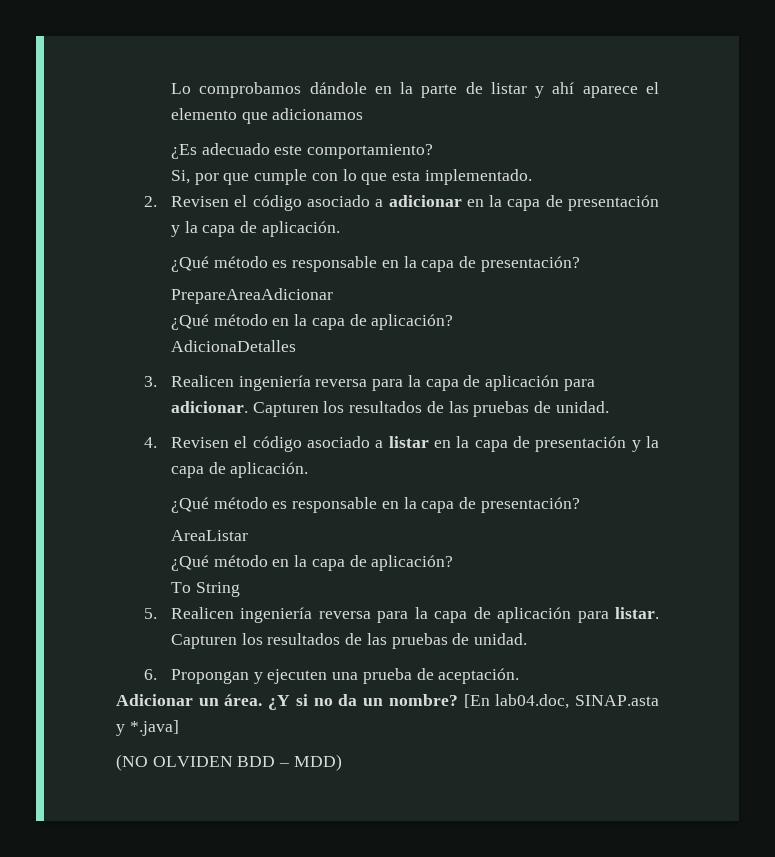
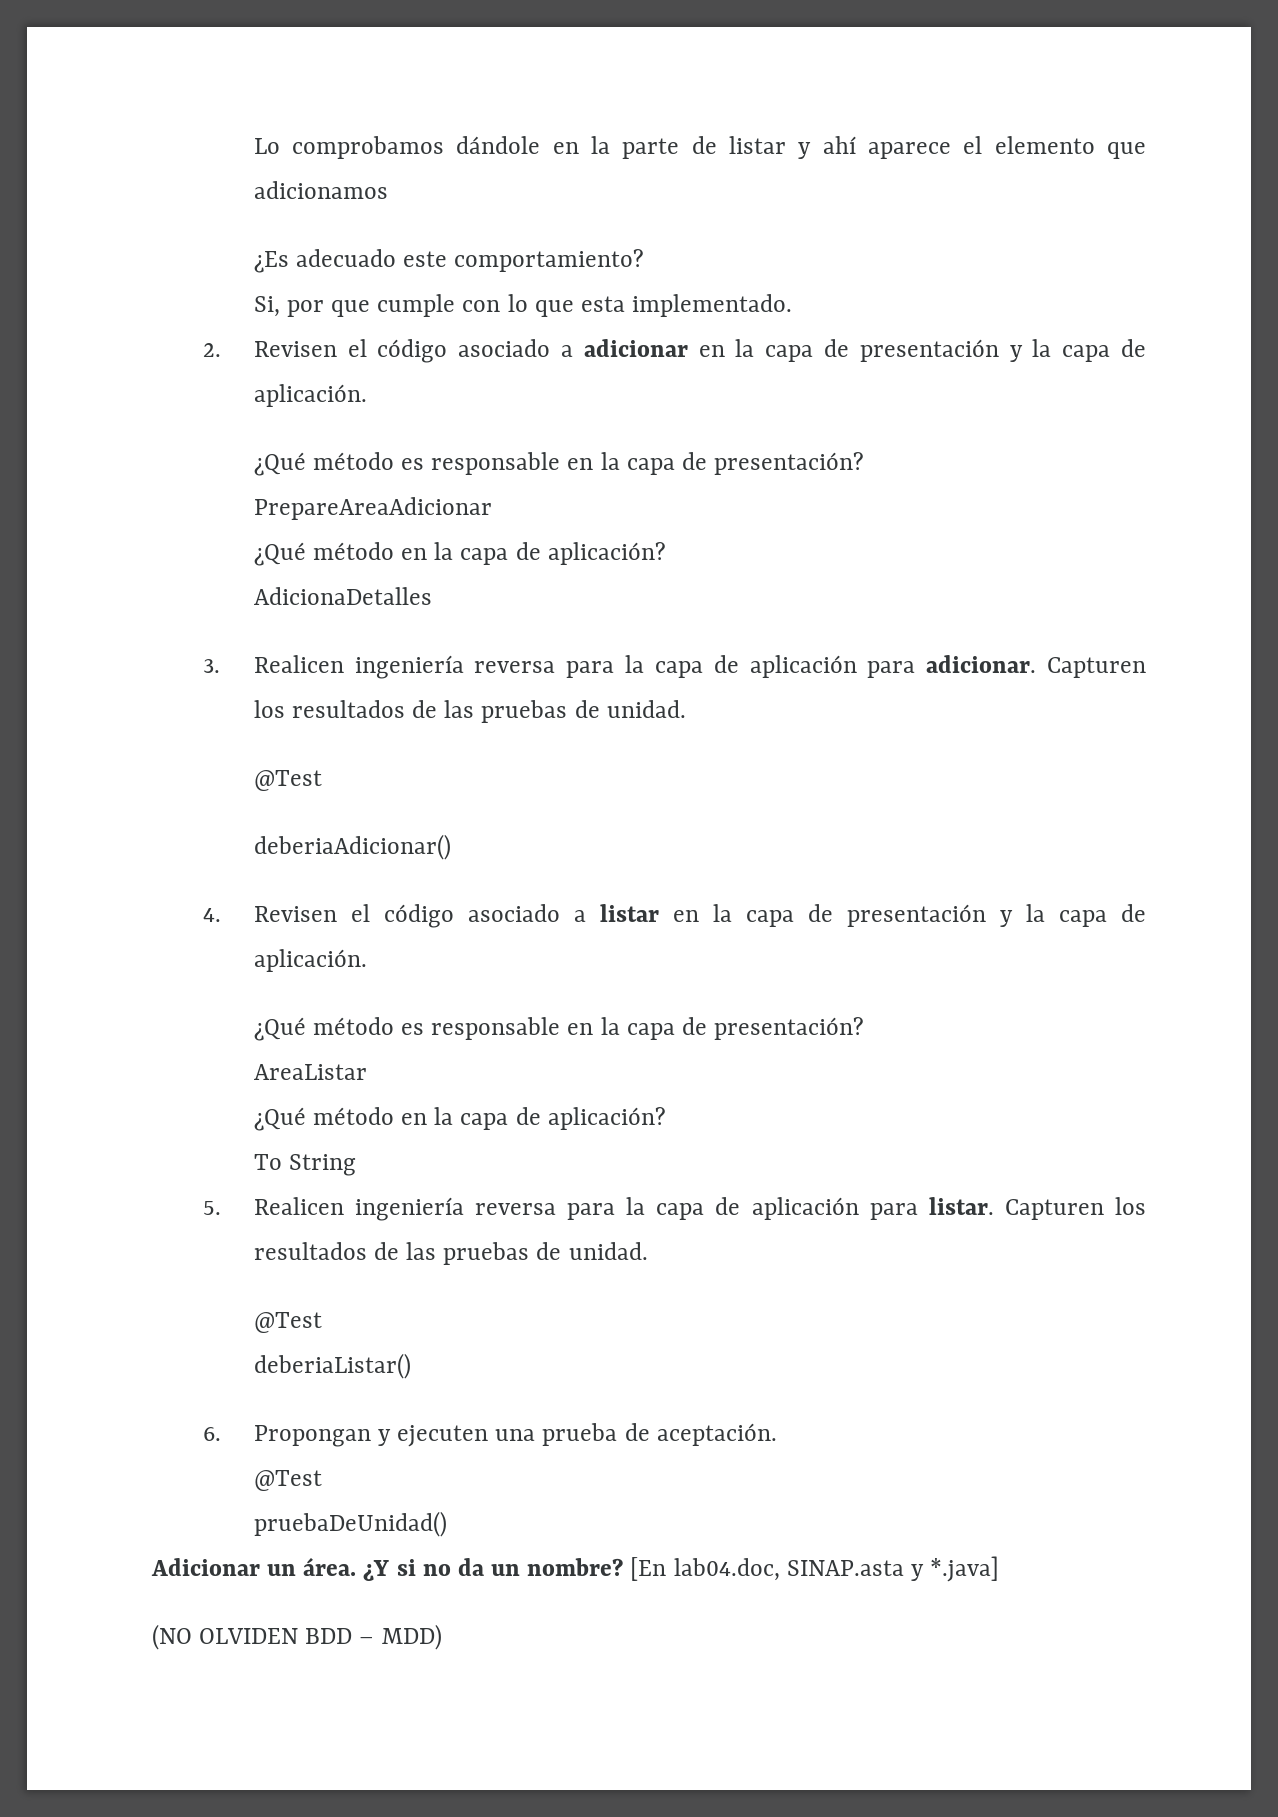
(609, 407) none -> [253,770,322,791] [253,834,451,860] // @Test // deberiaAdicionar()
(528, 639) none -> [253,1312,322,1333] [253,1353,411,1379] // @Test // deberiaListar()
(520, 676) none -> [253,1470,322,1491] [253,1511,447,1537] // @Test // pruebaDeUnidad()

